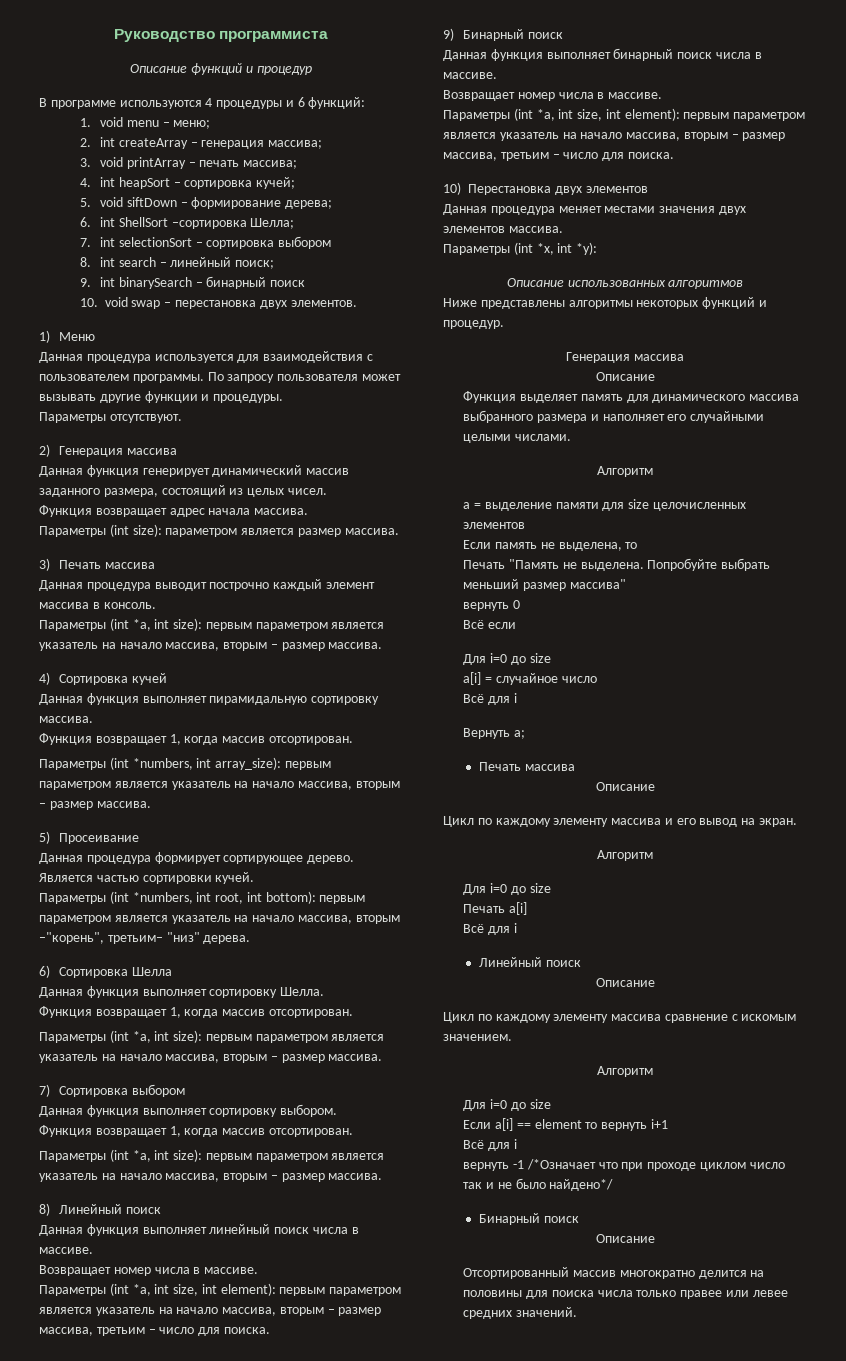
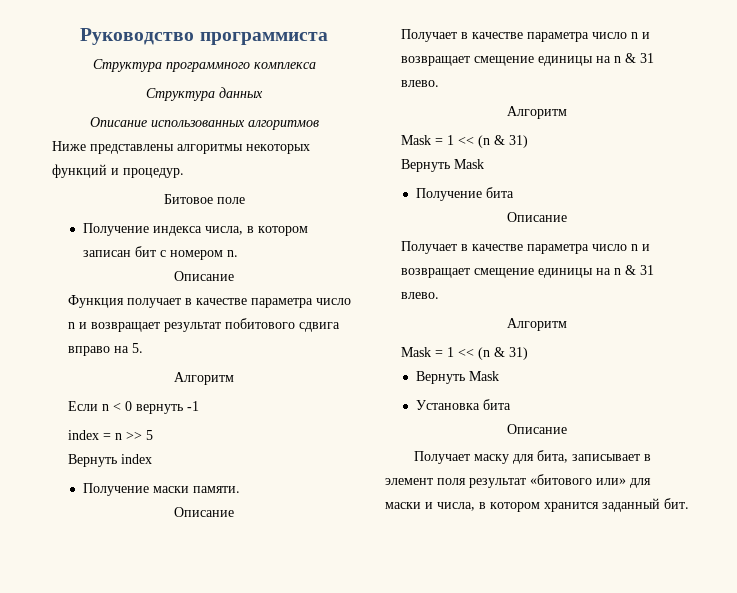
[130,63,312,75] [39,97,366,109] [79,117,211,129] [79,137,323,149] [79,157,298,169] [79,177,296,189] [79,197,333,209] [79,217,295,229] [79,236,332,249] [79,257,275,269] [79,276,306,289] [79,297,357,309] [39,330,96,343] [39,351,373,363] [39,372,401,383] [39,391,284,403] [39,412,182,423] [39,444,178,457] [39,465,350,477] [39,485,327,497] [39,505,309,517] [39,524,399,537] [39,558,156,571] [39,579,375,591] [39,602,156,609] [39,618,385,631] [39,642,383,651] [39,672,168,685] [39,693,380,705] [39,716,93,723] [39,733,353,745] [39,757,331,770] [39,781,400,790] [39,801,151,810] [39,831,140,844] [39,852,355,864] [39,872,255,884] [39,891,366,904] [39,915,400,924] [39,932,251,944] [39,965,173,978] [39,986,325,998] [39,1006,353,1018] [39,1030,385,1043] [39,1054,383,1063] [39,1084,186,1097] [39,1104,338,1117] [39,1125,353,1137] [39,1149,385,1162] [39,1173,383,1182] [39,1203,162,1216] [39,1224,359,1236] [39,1247,93,1254] [39,1265,259,1276] [39,1283,402,1296] [39,1307,382,1316] [39,1327,270,1336] [443,28,564,41] [443,48,762,61] [443,72,497,79] [443,90,663,101] [443,108,806,121] [443,132,786,141] [443,152,674,161] [443,182,648,195] [443,204,746,215] [443,226,563,233] [443,242,598,255] Описание функций и процедур // В программе используются 4 процедуры и 6 функций: // 1. void menu – меню; // 2. int createArray – генерация массива; // 3. void printArray – печать массива; // 4. int heapSort – сортировка кучей; // 5. void siftDown – формирование дерева; // 6. int ShellSort –сортировка Шелла; // 7. int selectionSort – сортировка выбором // 8. int search – линейный поиск; // 9. int binarySearch – бинарный поиск // 10. void swap – перестановка двух элементов. // 1) Меню // Данная процедура используется для взаимодействия с пользователем программы. По запросу пользователя может вызывать другие функции и процедуры. // Параметры отсутствуют. // 2) Генерация массива // Данная функция генерирует динамический массив заданного размера, состоящий из целых чисел. // Функция возвращает адрес начала массива. // Параметры (int size): параметром является размер массива. // 3) Печать массива // Данная процедура выводит построчно каждый элемент массива в консоль. // Параметры (int *a, int size): первым параметром является указатель на начало массива, вторым – размер массива. // 4) Сортировка кучей // Данная функция выполняет пирамидальную сортировку массива. // Функция возвращает 1, когда массив отсортирован. // Параметры (int *numbers, int array_size): первым параметром является указатель на начало массива, вторым – размер массива. // 5) Просеивание // Данная процедура формирует сортирующее дерево. Является частью сортировки кучей. // Параметры (int *numbers, int root, int bottom): первым параметром является указатель на начало массива, вторым –"корень", третьим– "низ" дерева. // 6) Сортировка Шелла // Данная функция выполняет сортировку Шелла. // Функция возвращает 1, когда массив отсортирован. // Параметры (int *a, int size): первым параметром является указатель на начало массива, вторым – размер массива. // 7) Сортировка выбором // Данная функция выполняет сортировку выбором. // Функция возвращает 1, когда массив отсортирован. // Параметры (int *a, int size): первым параметром является указатель на начало массива, вторым – размер массива. // 8) Линейный поиск // Данная функция выполняет линейный поиск числа в массиве. // Возвращает номер числа в массиве. // Параметры (int *a, int size, int element): первым параметром является указатель на начало массива, вторым – размер массива, третьим – число для поиска. // 9) Бинарный поиск // Данная функция выполняет бинарный поиск числа в массиве. // Возвращает номер числа в массиве. // Параметры (int *a, int size, int element): первым параметром является указатель на начало массива, вторым – размер массива, третьим – число для поиска. // 10) Перестановка двух элементов // Данная процедура меняет местами значения двух элементов массива. // Параметры (int *x, int *y): -> [92,59,316,72] [146,87,263,101] Структура программного комплекса // Структура данных
[566,352,684,363] [595,372,655,381] [463,391,800,403] [463,410,765,423] [463,434,572,443] [597,466,653,477] [463,499,746,511] [463,522,526,529] [463,540,638,551] [463,558,771,571] [463,579,626,591] [463,600,521,611] [463,620,517,629] [463,653,551,665] [463,672,597,685] [463,693,517,705] [463,728,526,739] [478,762,575,771] [595,782,655,791] [443,816,798,827] [597,850,653,861] [463,883,551,895] [463,902,528,915] [463,923,517,935] [478,957,581,967] [595,978,655,987] [443,1012,797,1023] [443,1034,512,1041] [597,1066,653,1077] [463,1099,551,1111] [463,1118,668,1131] [463,1139,517,1151] [463,1159,785,1171] [463,1178,614,1191] [478,1213,579,1225] [595,1234,655,1243] [463,1267,765,1279] [463,1290,788,1299] [463,1307,578,1319] Генерация массива // Описание // Функция выделяет память для динамического массива выбранного размера и наполняет его случайными целыми числами. // Алгоритм // a = выделение памяти для size целочисленных элементов // Если память не выделена, то // Печать "Память не выделена. Попробуйте выбрать меньший размер массива" // вернуть 0 // Всё если // Для i=0 до size // a[i] = случайное число // Всё для i // Вернуть a; // Печать массива // Описание // Цикл по каждому элементу массива и его вывод на экран. // Алгоритм // Для i=0 до size // Печать a[i] // Всё для i // Линейный поиск // Описание // Цикл по каждому элементу массива сравнение с искомым значением. // Алгоритм // Для i=0 до size // Если a[i] == element то вернуть i+1 // Всё для i // вернуть -1 /*Означает что при проходе циклом число так и не было найдено*/ // Бинарный поиск // Описание // Отсортированный массив многократно делится на половины для поиска числа только правее или левее средних значений. -> [163,194,245,204] [83,223,309,236] [83,246,239,260] [174,271,234,281] [67,295,351,308] [67,318,340,332] [67,343,143,356] [174,372,234,385] [67,401,199,414] [67,430,153,440] [67,454,152,467] [83,483,241,496] [174,507,234,517] [400,29,650,42] [400,53,654,66] [400,80,439,87] [507,106,567,119] [400,135,528,148] [400,159,484,172] [416,187,515,201] [507,212,567,222] [400,241,650,254] [400,265,654,278] [400,292,439,299] [507,318,567,331] [400,347,528,360] [416,371,500,384] [416,399,512,410] [507,424,567,434] [413,450,651,464] [385,474,651,488] [385,498,689,512] Битовое поле // Получение индекса числа, в котором записан бит с номером n. // Описание // Функция получает в качестве параметра число n и возвращает результат побитового сдвига вправо на 5. // Алгоритм // Если n < 0 вернуть -1 // index = n >> 5 // Вернуть index // Получение маски памяти. // Описание // Получает в качестве параметра число n и возвращает смещение единицы на n & 31 влево. // Алгоритм // Mask = 1 << (n & 31) // Вернуть Mask // Получение бита // Описание // Получает в качестве параметра число n и возвращает смещение единицы на n & 31 влево. // Алгоритм // Mask = 1 << (n & 31) // Вернуть Mask // Установка бита // Описание // Получает маску для бита, записывает в элемент поля результат «битового или» для маски и числа, в котором хранится заданный бит.

